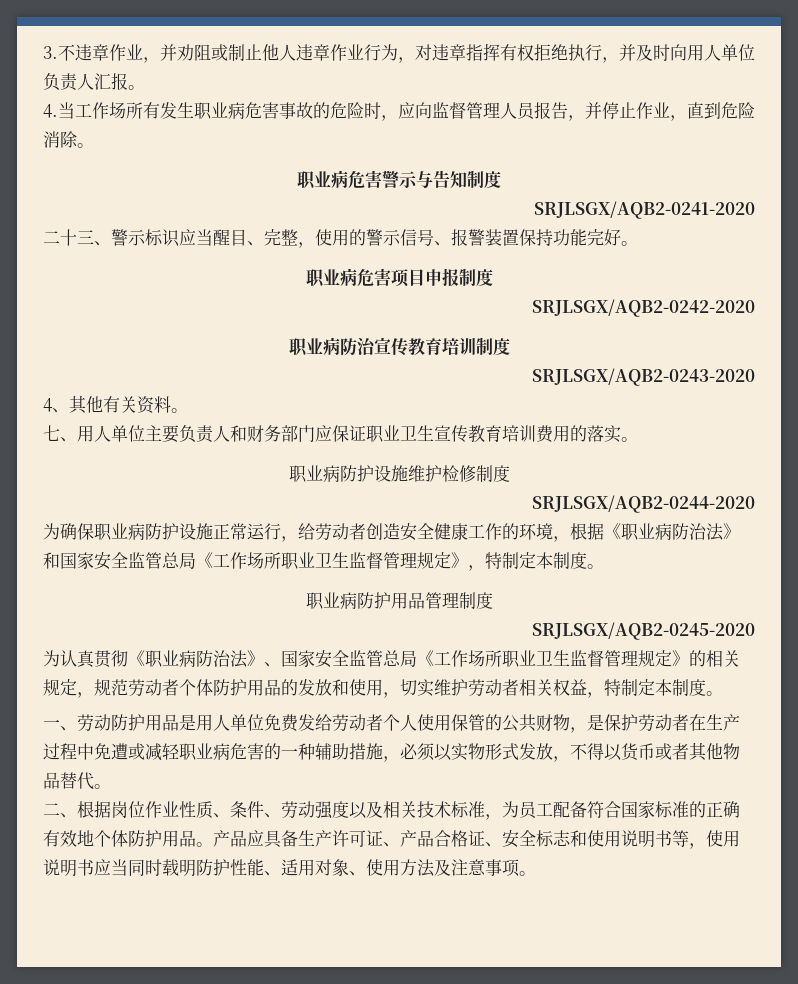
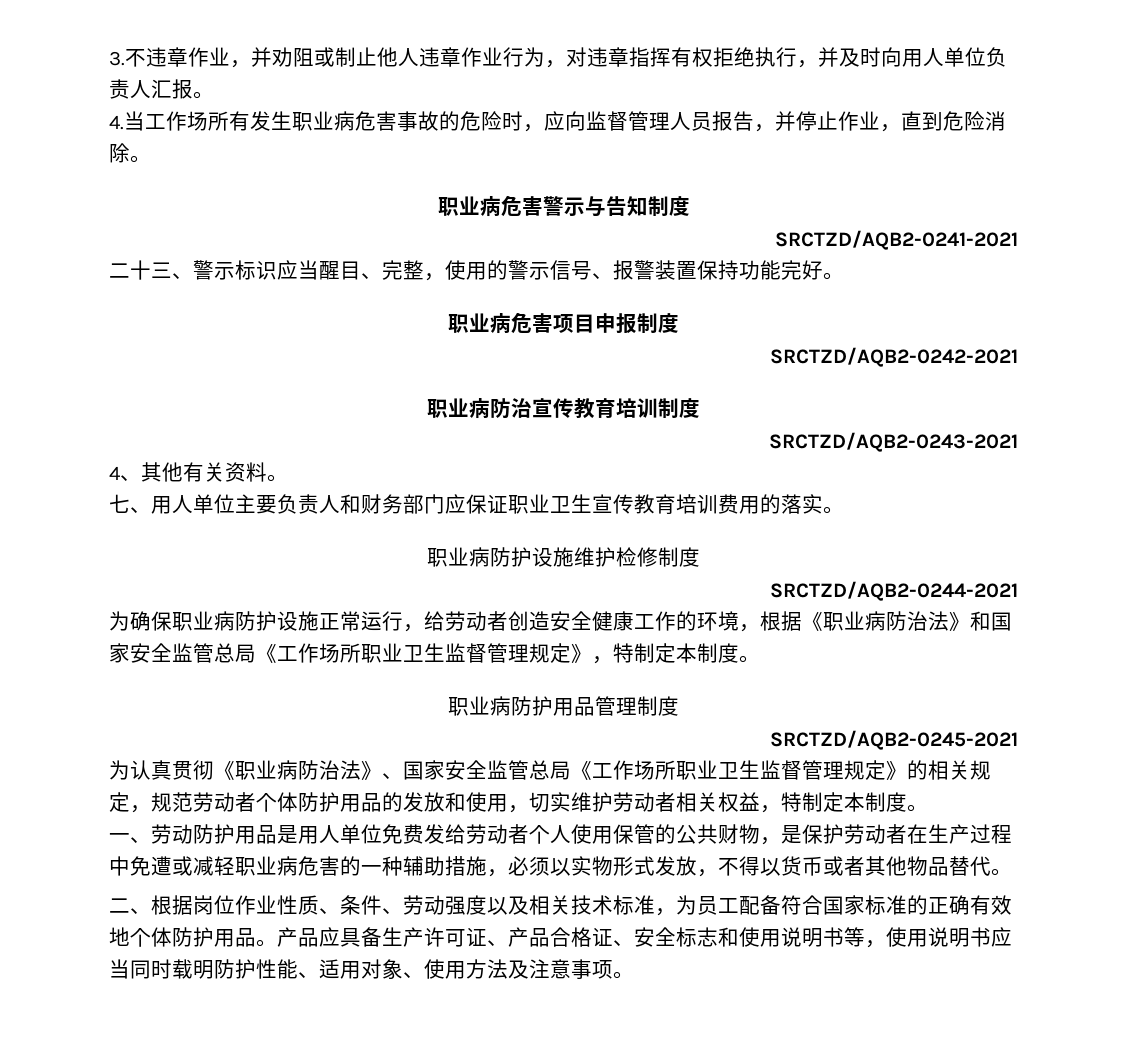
[534,201,755,219] SRJLSGX/AQB2-0241-2020 -> [775,230,1018,250] SRCTZD/AQB2-0241-2021
[532,299,755,317] SRJLSGX/AQB2-0242-2020 -> [770,347,1018,367] SRCTZD/AQB2-0242-2021
[532,368,755,386] SRJLSGX/AQB2-0243-2020 -> [769,432,1018,452] SRCTZD/AQB2-0243-2021
[532,495,755,513] SRJLSGX/AQB2-0244-2020 -> [770,581,1018,601] SRCTZD/AQB2-0244-2021
[532,622,755,640] SRJLSGX/AQB2-0245-2020 -> [770,730,1018,750] SRCTZD/AQB2-0245-2021

